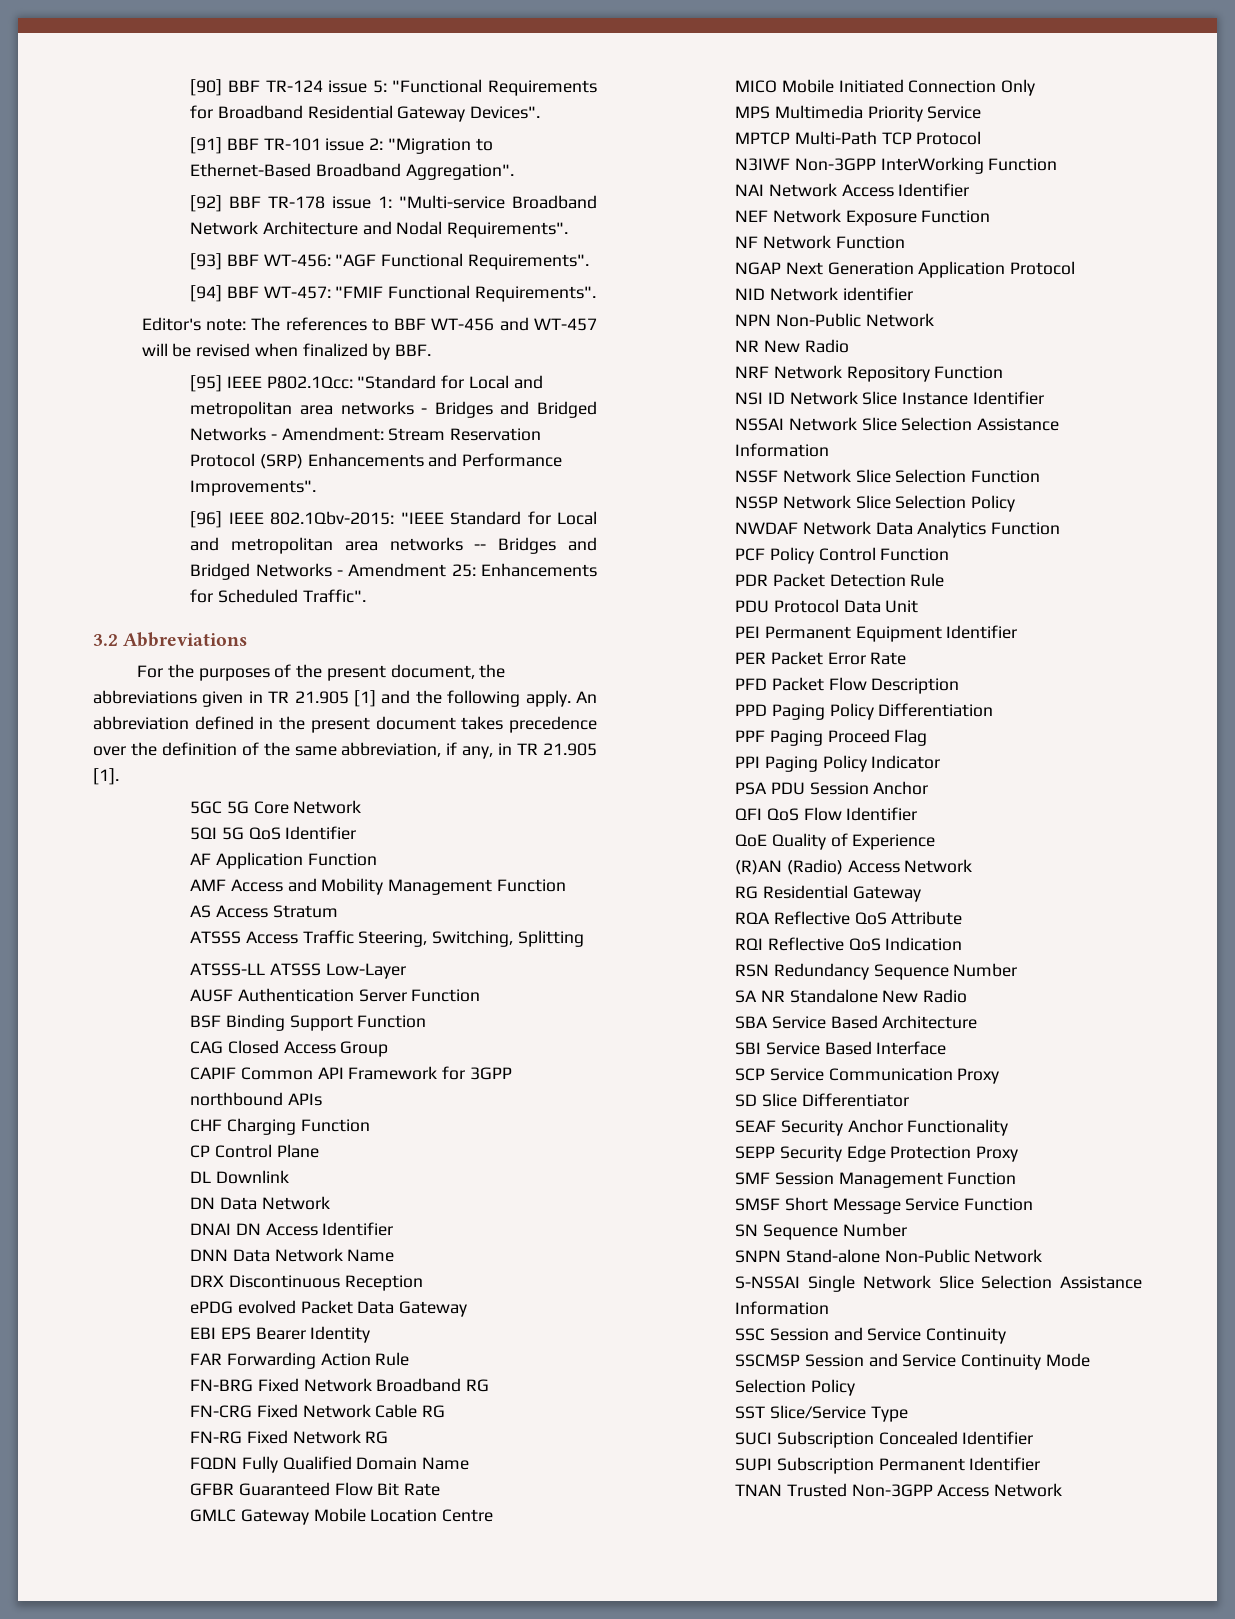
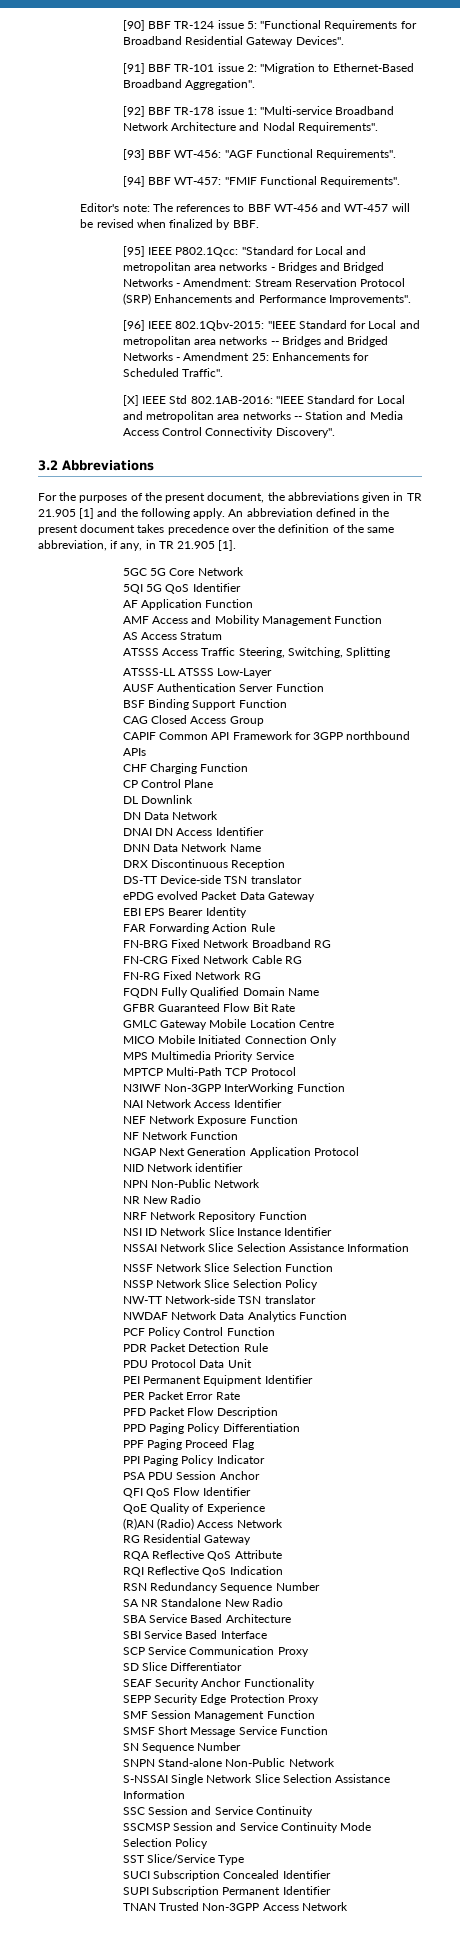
(366, 596) none -> [122,395,405,406] [122,411,403,422] [122,427,335,438] // [X] IEEE Std 802.1AB-2016: "IEEE Standard for Local and metropolitan area networks -- Station and Media Access Control Connectivity Discovery".
(423, 1283) none -> [122,875,302,884] // DS-TT Device-side TSN translator
(1016, 503) none -> [122,1295,316,1304] // NW-TT Network-side TSN translator

